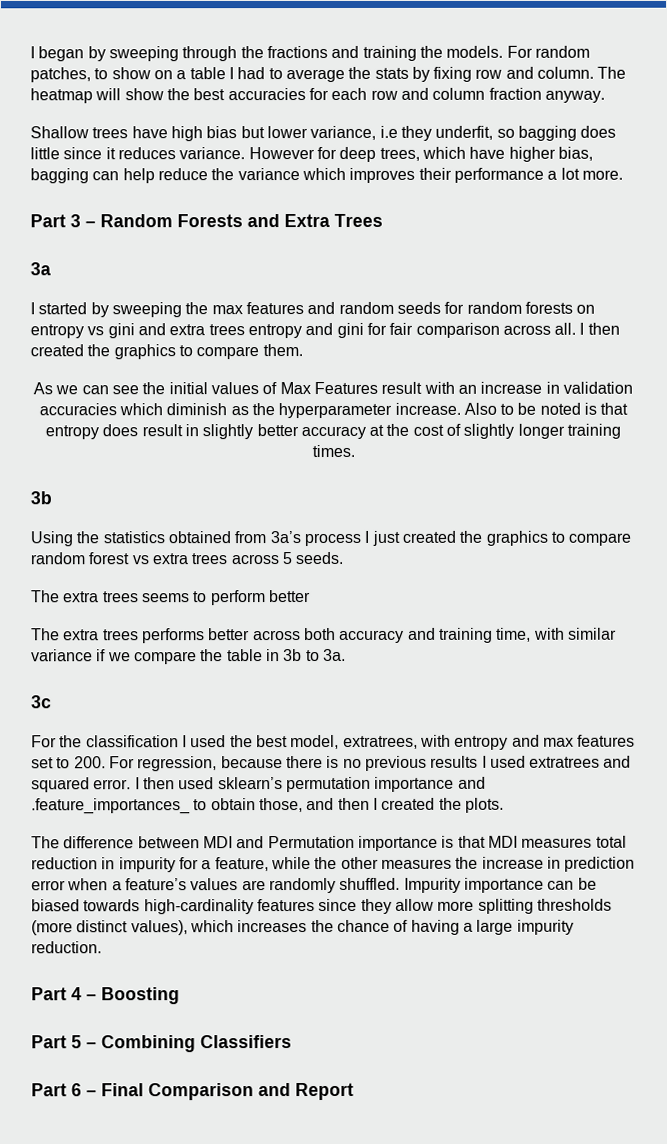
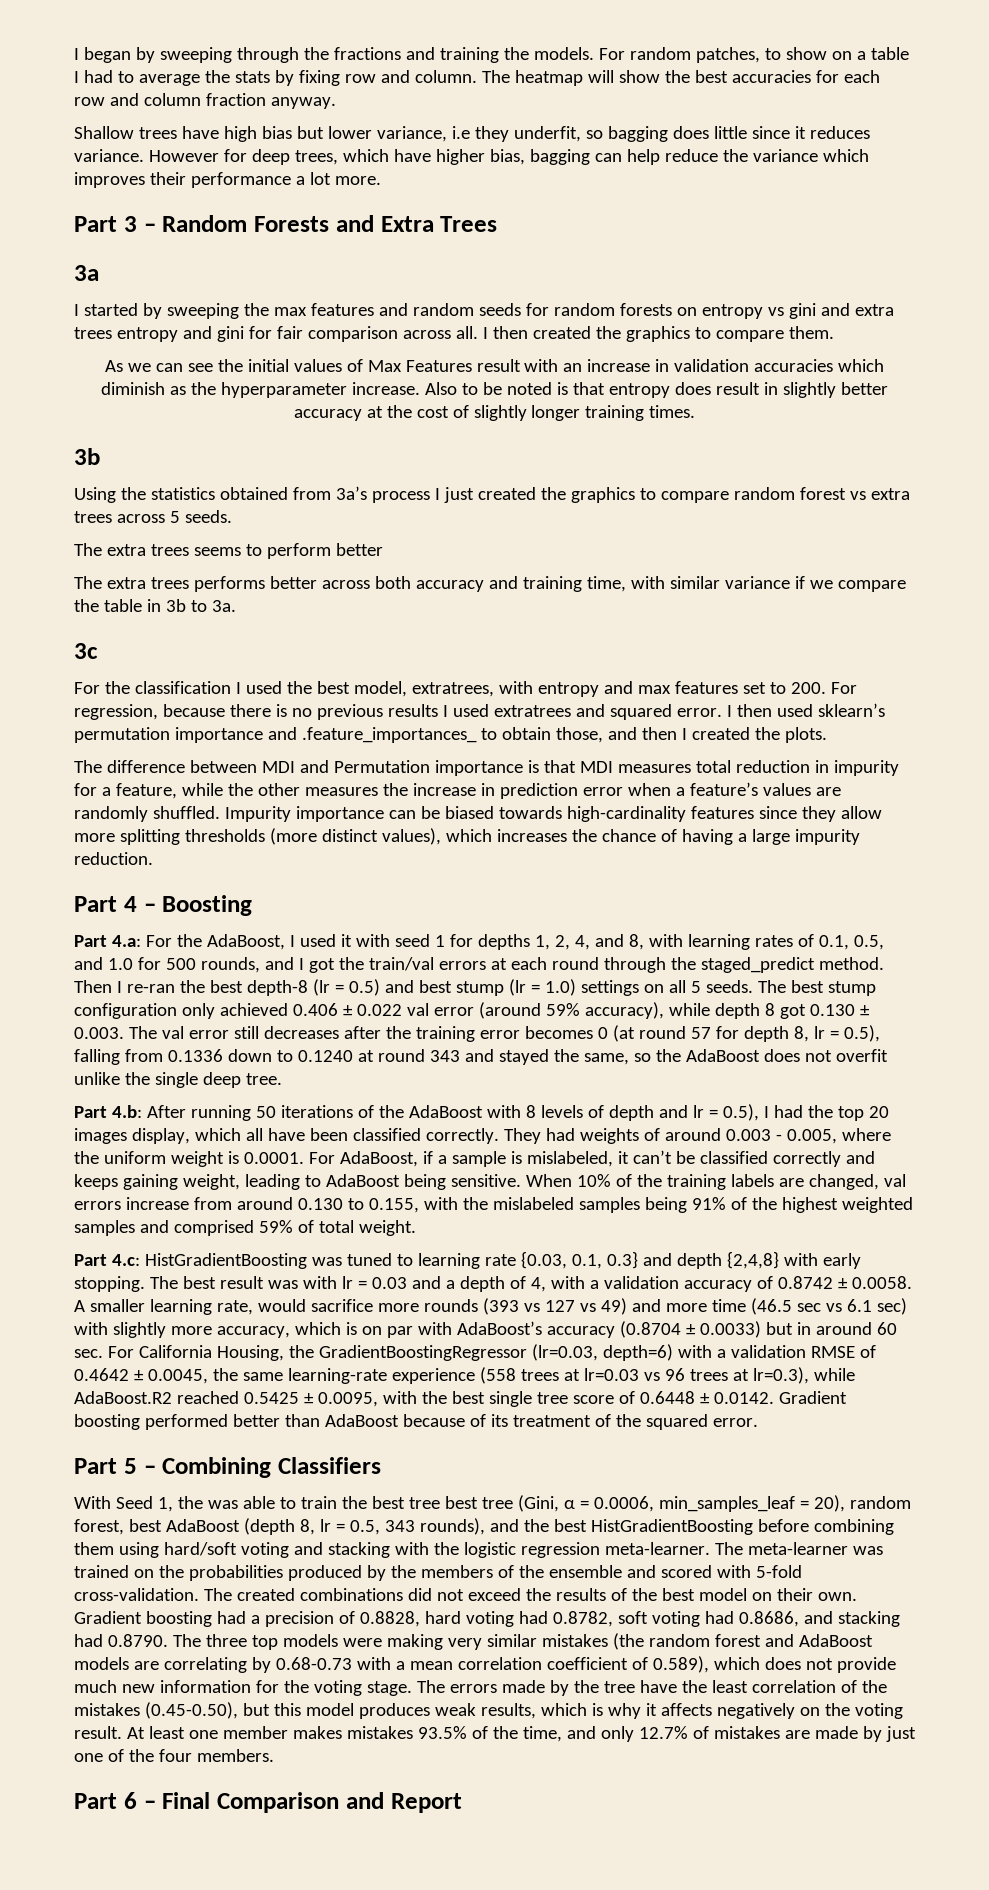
(180, 996) none -> [74,934,884,950] [74,957,884,973] [74,979,876,996] [74,1002,870,1019] [74,1025,880,1042] [74,1049,888,1065] [74,1072,282,1088] [74,1104,889,1121] [74,1128,891,1144] [74,1150,875,1167] [74,1174,906,1190] [74,1197,913,1213] [74,1220,416,1236] [74,1251,861,1269] [74,1276,912,1292] [74,1298,907,1315] [74,1321,897,1338] [74,1344,876,1361] [74,1367,855,1384] [74,1391,847,1407] [74,1414,758,1430] // Part 4.a: For the AdaBoost, I used it with seed 1 for depths 1, 2, 4, and 8, with learning rates of 0.1, 0.5, and 1.0 for 500 rounds, and I got the train/val errors at each round through the staged_predict method. Then I re-ran the best depth-8 (lr = 0.5) and best stump (lr = 1.0) settings on all 5 seeds. The best stump configuration only achieved 0.406 ± 0.022 val error (around 59% accuracy), while depth 8 got 0.130 ± 0.003. The val error still decreases after the training error becomes 0 (at round 57 for depth 8, lr = 0.5), falling from 0.1336 down to 0.1240 at round 343 and stayed the same, so the AdaBoost does not overfit unlike the single deep tree. // Part 4.b: After running 50 iterations of the AdaBoost with 8 levels of depth and lr = 0.5), I had the top 20 images display, which all have been classified correctly. They had weights of around 0.003 - 0.005, where the uniform weight is 0.0001. For AdaBoost, if a sample is mislabeled, it can’t be classified correctly and keeps gaining weight, leading to AdaBoost being sensitive. When 10% of the training labels are changed, val errors increase from around 0.130 to 0.155, with the mislabeled samples being 91% of the highest weighted samples and comprised 59% of total weight. // Part 4.c: HistGradientBoosting was tuned to learning rate {0.03, 0.1, 0.3} and depth {2,4,8} with early stopping. The best result was with lr = 0.03 and a depth of 4, with a validation accuracy of 0.8742 ± 0.0058. A smaller learning rate, would sacrifice more rounds (393 vs 127 vs 49) and more time (46.5 sec vs 6.1 sec) with slightly more accuracy, which is on par with AdaBoost’s accuracy (0.8704 ± 0.0033) but in around 60 sec. For California Housing, the GradientBoostingRegressor (lr=0.03, depth=6) with a validation RMSE of 0.4642 ± 0.0045, the same learning-rate experience (558 trees at lr=0.03 vs 96 trees at lr=0.3), while AdaBoost.R2 reached 0.5425 ± 0.0095, with the best single tree score of 0.6448 ± 0.0142. Gradient boosting performed better than AdaBoost because of its treatment of the squared error.
(292, 1042) none -> [74,1495,911,1512] [74,1518,894,1535] [74,1542,883,1558] [74,1565,802,1581] [74,1588,857,1601] [74,1611,900,1627] [74,1633,873,1650] [74,1656,896,1673] [74,1680,887,1696] [74,1702,903,1719] [74,1726,916,1742] [74,1749,274,1762] // With Seed 1, the was able to train the best tree best tree (Gini, α = 0.0006, min_samples_leaf = 20), random forest, best AdaBoost (depth 8, lr = 0.5, 343 rounds), and the best HistGradientBoosting before combining them using hard/soft voting and stacking with the logistic regression meta-learner. The meta-learner was trained on the probabilities produced by the members of the ensemble and scored with 5-fold cross-validation. The created combinations did not exceed the results of the best model on their own. Gradient boosting had a precision of 0.8828, hard voting had 0.8782, soft voting had 0.8686, and stacking had 0.8790. The three top models were making very similar mistakes (the random forest and AdaBoost models are correlating by 0.68-0.73 with a mean correlation coefficient of 0.589), which does not provide much new information for the voting stage. The errors made by the tree have the least correlation of the mistakes (0.45-0.50), but this model produces weak results, which is why it affects negatively on the voting result. At least one member makes mistakes 93.5% of the time, and only 12.7% of mistakes are made by just one of the four members.

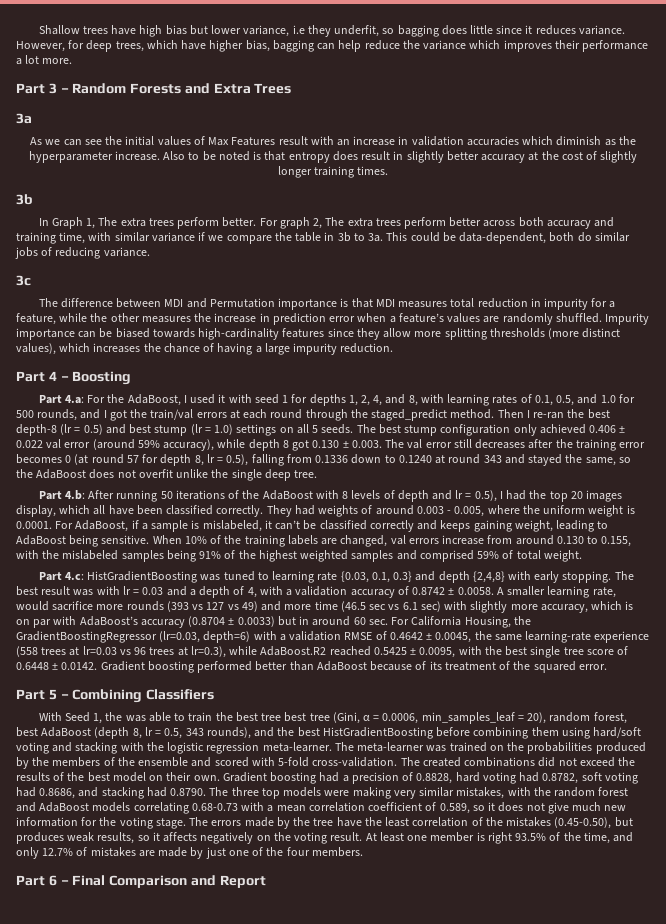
[74,47,909,63] [74,70,880,86] [74,93,336,109] I began by sweeping through the fractions and training the models. For random patches, to show on a table I had to average the stats by fixing row and column. The heatmap will show the best accuracies for each row and column fraction anyway. // -> (38, 30) none
[148,150,219,162] However -> [16,41,65,52] However,
[74,303,894,319] [74,326,834,342] // I started by sweeping the max features and random seeds for random forests on entropy vs gini and extra trees entropy and gini for fair comparison across all. I then created the graphics to compare them. -> (32, 118) none
[74,486,910,503] [74,510,232,523] [74,543,383,559] [74,576,265,592] Using the statistics obtained from 3a’s process I just created the graphics to compare random forest vs extra trees across 5 seeds. // The extra trees seems to perform better // The extra trees performs -> [38,217,446,229] In Graph 1, The extra trees perform better. For graph 2, The extra trees perform
[74,643,98,659] [74,681,857,697] [74,703,885,720] [74,727,827,743] // 3c // For the classification I used the best model, extratrees, with entropy and max features set to 200. For regression, because there is no previous results I used extratrees and squared error. I then used sklearn’s permutation importance and .feature_importances_ to obtain those, and then I created the plots. -> [386,232,630,244] [15,247,150,259] [16,275,31,286] This could be data-dependent, both do similar jobs of reducing variance. // 3c
[541,1633,644,1650] mistakes (the -> [456,787,551,799] mistakes, with the
[133,1657,271,1673] are correlating by -> [133,802,189,814] correlating
[652,1656,896,1673] 0.589), which does not provide -> [439,802,569,814] 0.589, so it does not give
[273,1703,354,1716] this model -> (633, 822) none
[540,1703,641,1719] which is why -> [137,835,150,841] so
[292,1726,413,1739] makes mistakes -> [476,832,512,844] is right

